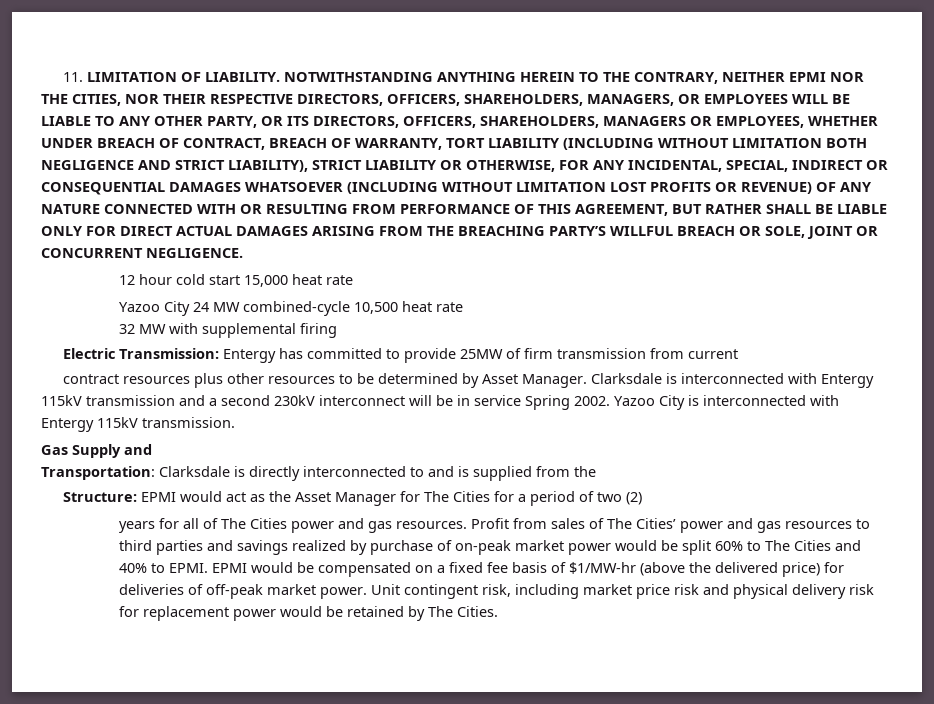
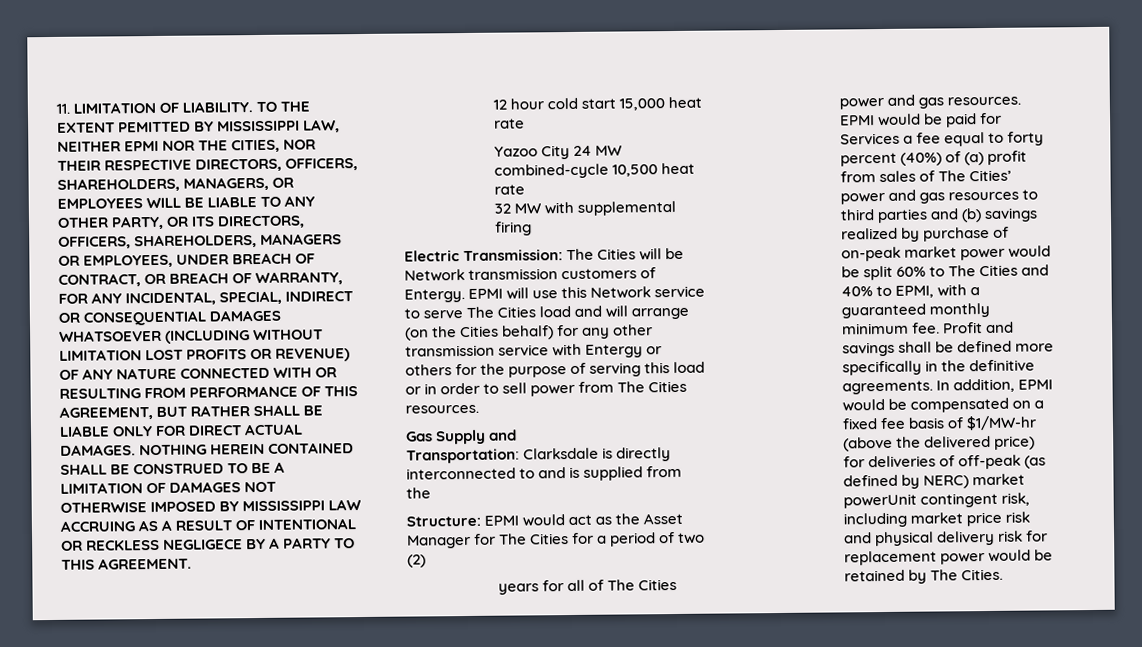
[284,72,719,84] NOTWITHSTANDING ANYTHING HEREIN TO THE CONTRARY, -> [256,101,311,113] [57,119,341,133] TO THE EXTENT PEMITTED BY MISSISSIPPI LAW,
[808,116,878,126] WHETHER -> (174, 261) none
(265, 144) none -> [144,273,167,285] OR
[446,138,867,150] [41,160,555,172] TORT LIABILITY (INCLUDING WITHOUT LIMITATION BOTH NEGLIGENCE AND STRICT LIABILITY), STRICT LIABILITY OR OTHERWISE, -> (344, 278) none
[236,226,878,239] [41,248,243,258] DAMAGES ARISING FROM THE BREACHING PARTY’S WILLFUL BREACH OR SOLE, JOINT OR CONCURRENT NEGLIGENCE. -> [60,442,355,456] [60,461,286,475] [60,481,277,494] [60,499,362,513] [60,518,357,532] [61,537,356,551] [61,557,193,570] DAMAGES. NOTHING HEREIN CONTAINED SHALL BE CONSTRUED TO BE A LIMITATION OF DAMAGES NOT OTHERWISE IMPOSED BY MISSISSIPPI LAW ACCRUING AS A RESULT OF INTENTIONAL OR RECKLESS NEGLIGECE BY A PARTY TO THIS AGREEMENT.
[223,348,739,363] [63,373,875,388] [41,395,839,410] [41,417,235,432] Entergy has committed to provide 25MW of firm transmission from current // contract resources plus other resources to be determined by Asset Manager. Clarksdale is interconnected with Entergy 115kV transmission and a second 230kV interconnect will be in service Spring 2002. Yazoo City is interconnected with Entergy 115kV transmission. -> [566,247,685,261] [404,267,657,282] [404,285,706,303] [404,305,690,320] [405,324,654,341] [405,343,663,358] [405,361,706,378] [405,380,688,397] [405,404,479,414] The Cities will be Network transmission customers of Entergy. EPMI will use this Network service to serve The Cities load and will arrange (on the Cities behalf) for any other transmission service with Entergy or others for the purpose of serving this load or in order to sell power from The Cities resources.
[471,518,510,529] Profit -> [839,112,1002,128] [839,131,1044,147] [839,150,1027,167] EPMI would be paid for Services a fee equal to forty percent (40%) of (a) profit
(234, 545) none -> [960,208,982,223] (b)
[169,563,209,573] EPMI. -> [894,284,980,298] [840,302,990,319] [841,321,1014,335] [841,340,1054,357] [841,359,1035,376] [841,378,1015,395] EPMI, with a guaranteed monthly minimum fee. Profit and savings shall be defined more specifically in the definitive agreements. In addition,
[267,584,401,599] market power. Unit -> [1023,455,1046,469] [842,473,1025,489] [842,493,917,509] (as defined by NERC) market powerUnit

